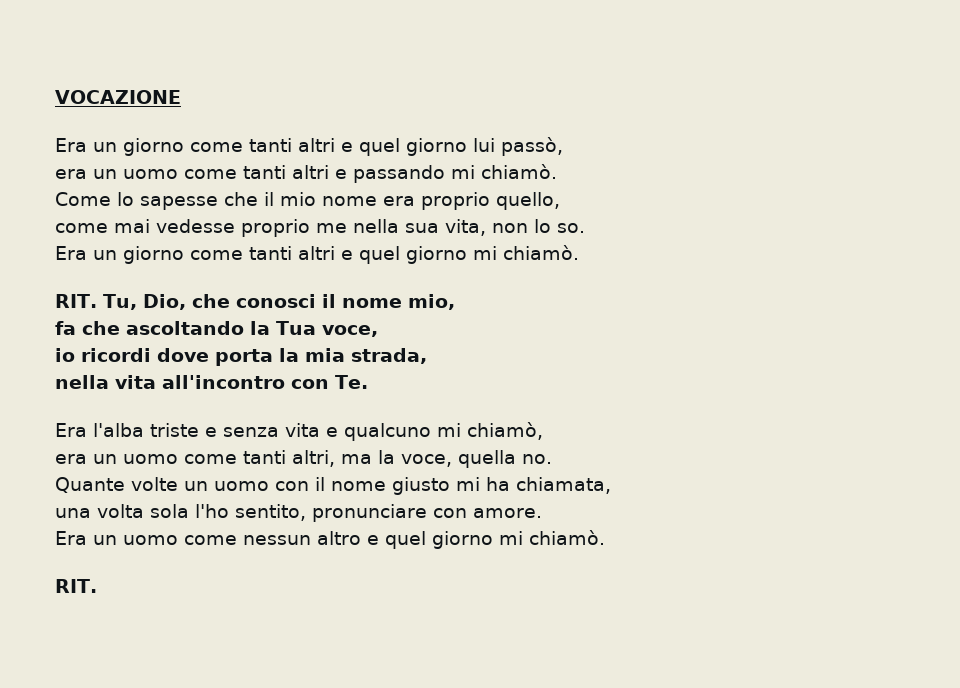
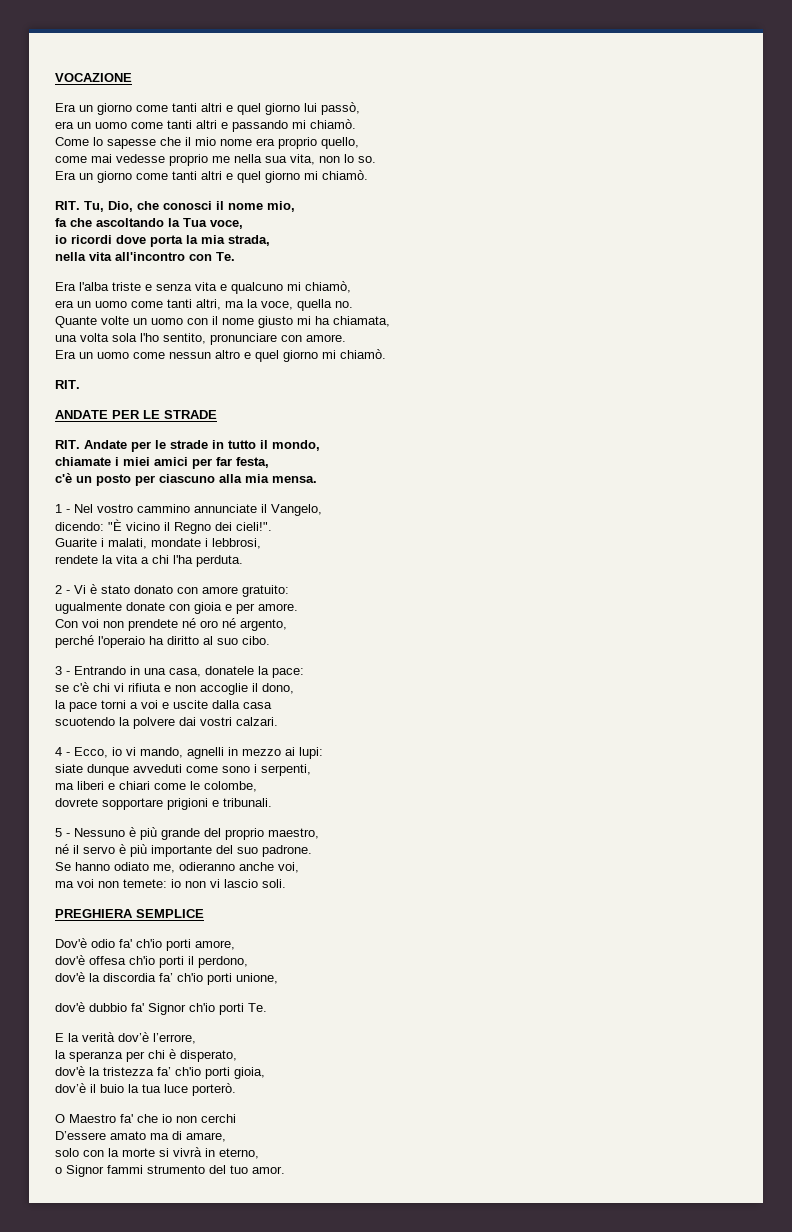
(97, 586) none -> [55,410,217,419] [55,440,320,452] [55,457,269,469] [55,473,317,486] [55,504,322,516] [55,519,272,534] [55,538,261,549] [55,555,243,567] [55,584,289,597] [55,602,298,614] [55,618,287,631] [55,635,270,648] [55,666,304,678] [55,682,294,695] [55,700,272,712] [55,717,278,729] [55,747,323,759] [55,764,311,776] [55,781,257,792] [55,798,272,810] [55,827,319,840] [55,844,312,857] [55,862,299,873] [55,879,286,888] [55,909,204,918] [55,938,235,951] [55,955,248,968] [55,972,278,985] [55,1002,267,1015] [55,1032,196,1044] [55,1049,237,1062] [55,1066,265,1079] [55,1083,236,1096] [55,1114,236,1123] [55,1131,226,1142] [55,1147,259,1159] [55,1165,285,1177] // ANDATE PER LE STRADE // RIT. Andate per le strade in tutto il mondo, // chiamate i miei amici per far festa, // c'è un posto per ciascuno alla mia mensa. // 1 - Nel vostro cammino annunciate il Vangelo, // dicendo: "È vicino il Regno dei cieli!". // Guarite i malati, mondate i lebbrosi, // rendete la vita a chi l'ha perduta. // 2 - Vi è stato donato con amore gratuito: // ugualmente donate con gioia e per amore. // Con voi non prendete né oro né argento, // perché l'operaio ha diritto al suo cibo. // 3 - Entrando in una casa, donatele la pace: // se c'è chi vi rifiuta e non accoglie il dono, // la pace torni a voi e uscite dalla casa // scuotendo la polvere dai vostri calzari. // 4 - Ecco, io vi mando, agnelli in mezzo ai lupi: // siate dunque avveduti come sono i serpenti, // ma liberi e chiari come le colombe, // dovrete sopportare prigioni e tribunali. // 5 - Nessuno è più grande del proprio maestro, // né il servo è più importante del suo padrone. // Se hanno odiato me, odieranno anche voi, // ma voi non temete: io non vi lascio soli. // PREGHIERA SEMPLICE // Dov'è odio fa' ch'io porti amore, // dov'è offesa ch'io porti il perdono, // dov'è la discordia fa’ ch'io porti unione, // dov'è dubbio fa' Signor ch'io porti Te. // E la verità dov’è l’errore, // la speranza per chi è disperato, // dov'è la tristezza fa’ ch'io porti gioia, // dov’è il buio la tua luce porterò. // O Maestro fa' che io non cerchi // D’essere amato ma di amare, // solo con la morte si vivrà in eterno, // o Signor fammi strumento del tuo amor.

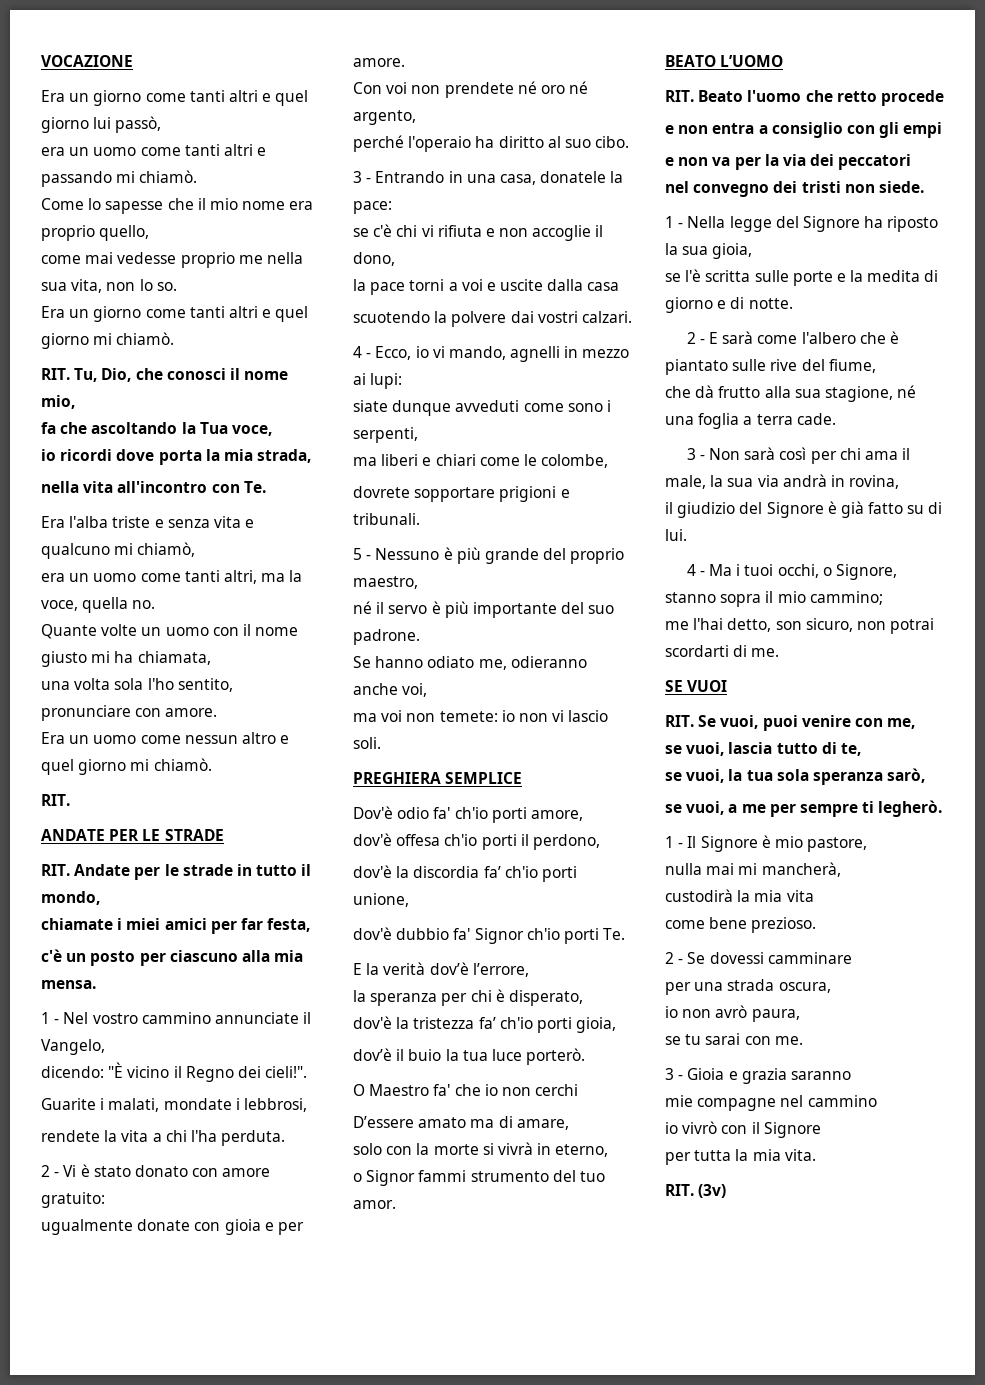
(285, 1170) none -> [665,55,784,67] [665,90,944,106] [665,122,943,138] [665,154,912,170] [665,181,924,197] [665,216,939,232] [665,243,753,259] [665,269,939,286] [665,297,793,313] [686,331,900,344] [665,359,876,375] [665,385,917,402] [665,413,836,429] [686,447,911,464] [665,474,900,489] [665,501,943,518] [665,529,687,541] [686,564,898,580] [665,591,883,607] [665,618,935,634] [665,645,780,657] [665,680,728,692] [665,715,916,731] [665,742,861,756] [665,768,926,785] [665,800,943,817] [665,835,868,852] [665,862,841,877] [665,889,814,902] [665,917,817,933] [665,952,852,964] [665,979,831,995] [665,1005,800,1022] [665,1033,803,1045] [665,1068,851,1084] [665,1095,877,1111] [665,1121,821,1138] [665,1149,816,1165] [665,1184,727,1198] // BEATO L’UOMO // RIT. Beato l'uomo che retto procede // e non entra a consiglio con gli empi // e non va per la via dei peccatori // nel convegno dei tristi non siede. // 1 - Nella legge del Signore ha riposto la sua gioia, // se l'è scritta sulle porte e la medita di giorno e di notte. // 2 - E sarà come l'albero che è piantato sulle rive del fiume, // che dà frutto alla sua stagione, né una foglia a terra cade. // 3 - Non sarà così per chi ama il male, la sua via andrà in rovina, // il giudizio del Signore è già fatto su di lui. // 4 - Ma i tuoi occhi, o Signore, stanno sopra il mio cammino; // me l'hai detto, son sicuro, non potrai scordarti di me. // SE VUOI // RIT. Se vuoi, puoi venire con me, // se vuoi, lascia tutto di te, // se vuoi, la tua sola speranza sarò, // se vuoi, a me per sempre ti legherò. // 1 - Il Signore è mio pastore, // nulla mai mi mancherà, // custodirà la mia vita // come bene prezioso. // 2 - Se dovessi camminare // per una strada oscura, // io non avrò paura, // se tu sarai con me. // 3 - Gioia e grazia saranno // mie compagne nel cammino // io vivrò con il Signore // per tutta la mia vita. // RIT. (3v)

